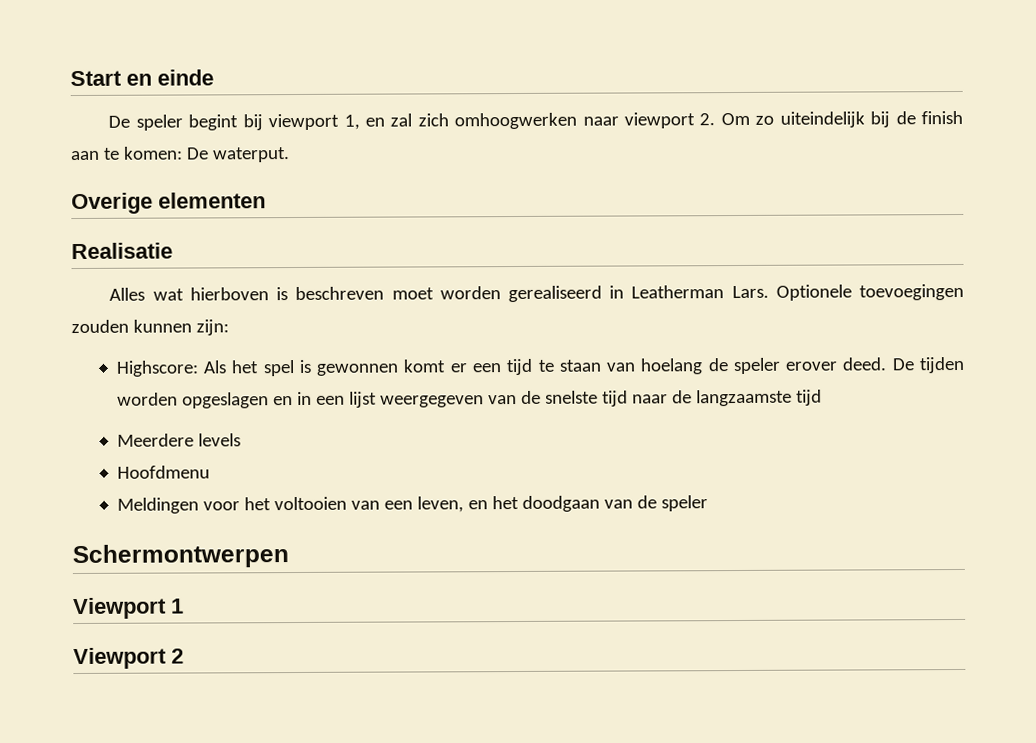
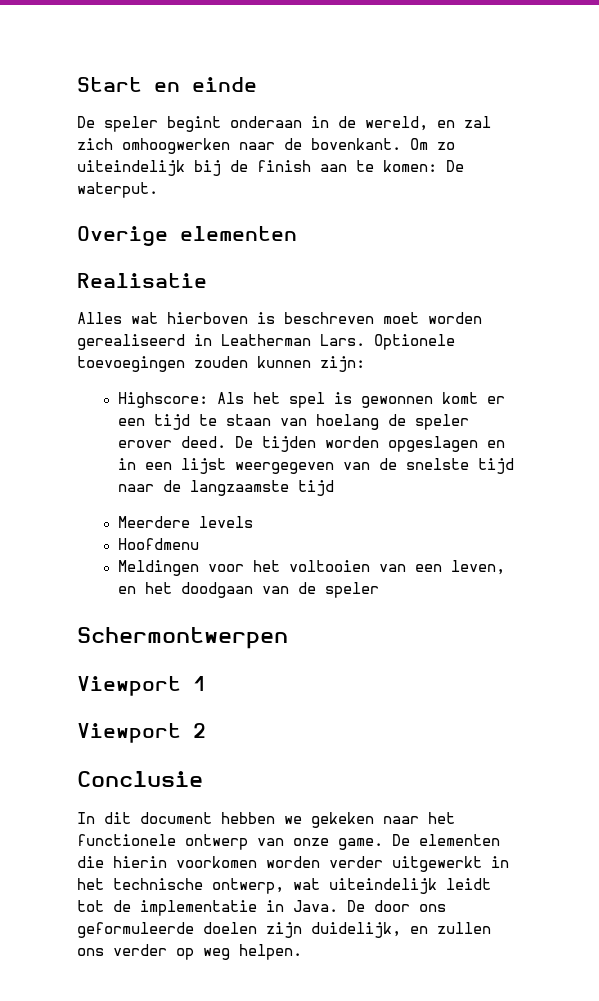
[242,113,360,131] bij viewport 1, -> [230,116,428,131] onderaan in de wereld,
[624,112,716,129] viewport 2. -> [284,138,401,150] de bovenkant.
(184, 656) none -> [77,771,203,787] [77,812,455,828] [77,834,500,850] [77,856,509,872] [77,878,491,894] [77,900,446,916] [77,922,491,938] [77,944,302,960] // Conclusie // In dit document hebben we gekeken naar het functionele ontwerp van onze game. De elementen die hierin voorkomen worden verder uitgewerkt in het technische ontwerp, wat uiteindelijk leidt tot de implementatie in Java. De door ons geformuleerde doelen zijn duidelijk, en zullen ons verder op weg helpen.

